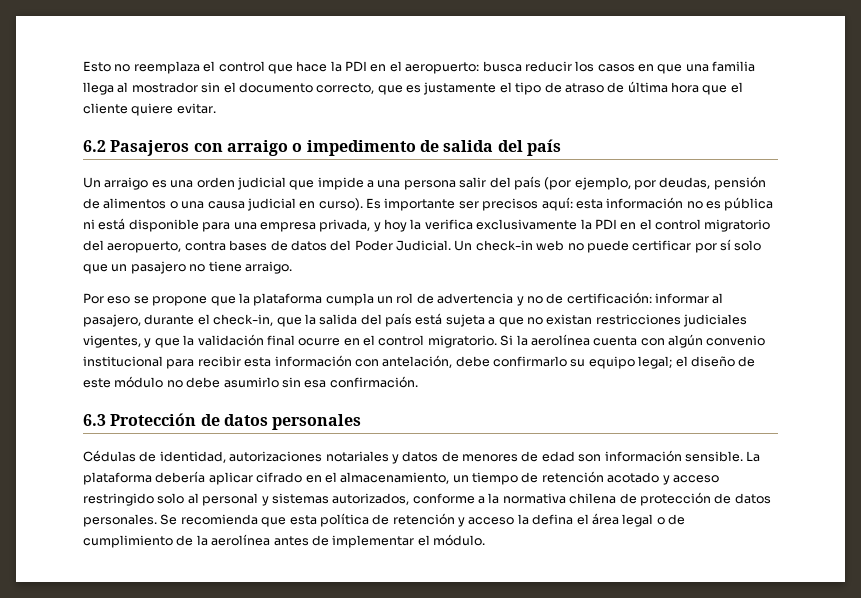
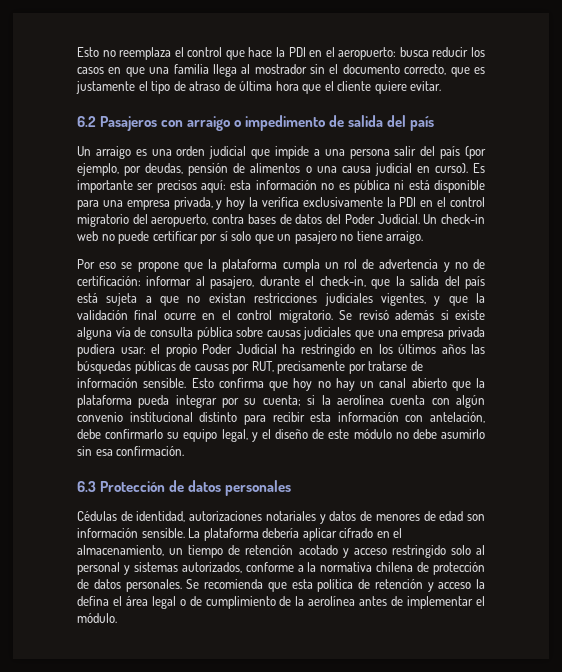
[500,335,514,346] Si -> [339,310,485,320] [77,327,485,340] [77,344,485,357] [77,361,423,374] [77,378,485,391] [77,395,316,408] Se revisó además si existe alguna vía de consulta pública sobre causas judiciales que una empresa privada pudiera usar: el propio Poder Judicial ha restringido en los últimos años las búsquedas públicas de causas por RUT, precisamente por tratarse de información sensible. Esto confirma que hoy no hay un canal abierto que la plataforma pueda integrar por su cuenta; si
(163, 361) none -> [199,412,238,422] distinto
[638,356,673,369] legal; -> [221,429,258,442] legal, y

